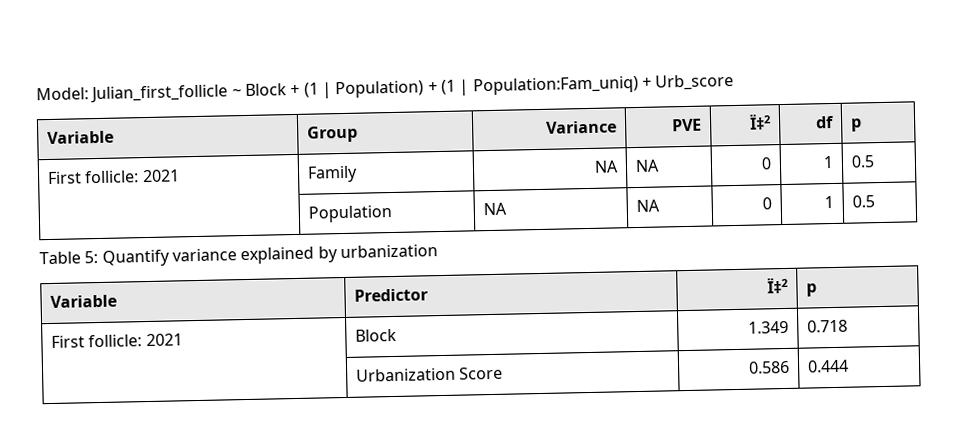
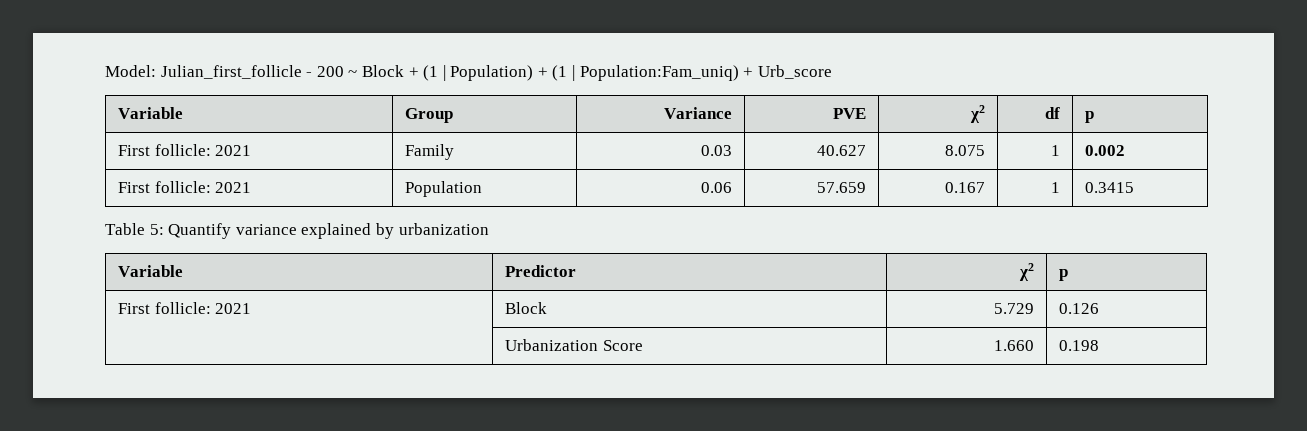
(229, 94) none -> [306,66,344,77] - 200
[749,114,772,130] Ï‡2 -> [969,105,985,123] χ2
[594,160,620,173] [634,159,660,173] [761,157,773,170] [823,155,835,169] [850,155,875,168] [307,205,393,223] [482,202,507,216] [635,199,660,213] [762,197,773,210] [824,195,835,209] [851,195,875,208] NA | NA | 0 | 1 | 0.5 // | Population | NA | NA | 0 | 1 | 0.5 -> [700,145,732,156] [816,145,866,156] [944,145,985,156] [1050,145,1060,156] [1085,145,1126,156] [118,181,252,193] [405,181,483,197] [700,182,732,193] [816,182,866,193] [944,182,985,193] [1050,182,1060,193] [1085,182,1135,193] 0.03 | 40.627 | 8.075 | 1 | 0.002 // First follicle: 2021 | Population | 0.06 | 57.659 | 0.167 | 1 | 0.3415
[767,277,789,294] Ï‡2 -> [1018,263,1034,281] χ2
[748,320,790,334] [806,319,848,333] 1.349 | 0.718 -> [993,303,1034,314] [1059,303,1100,314] 5.729 | 0.126
[748,360,791,374] [806,359,849,373] 0.586 | 0.444 -> [993,340,1034,351] [1059,340,1100,351] 1.660 | 0.198

